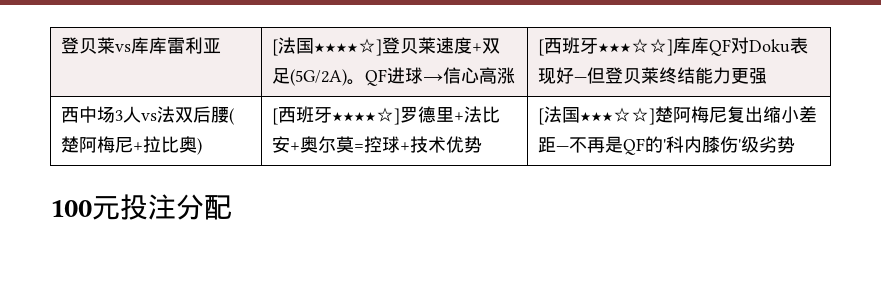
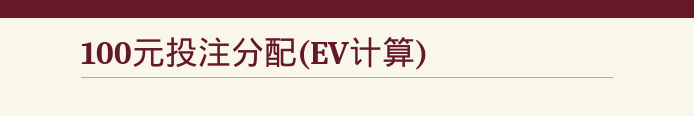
[60,37,221,54] [271,37,500,56] [271,67,515,86] [537,37,808,56] [537,67,767,84] [60,106,234,125] [60,136,202,155] [271,106,500,125] [271,136,482,153] [537,106,817,125] [537,136,795,155] 登贝莱vs库库雷利亚 | [法国★★★★☆]登贝莱速度+双足(5G/2A)。QF进球→信心高涨 | [西班牙★★★☆☆]库库QF对Doku表现好—但登贝莱终结能力更强 // 西中场3人vs法双后腰(楚阿梅尼+拉比奥) | [西班牙★★★★☆]罗德里+法比安+奥尔莫=控球+技术优势 | [法国★★★☆☆]楚阿梅尼复出缩小差距—不再是QF的'科内膝伤'级劣势 // -> (81, 53) none
(232, 207) none -> [297,37,428,70] (EV计算)

